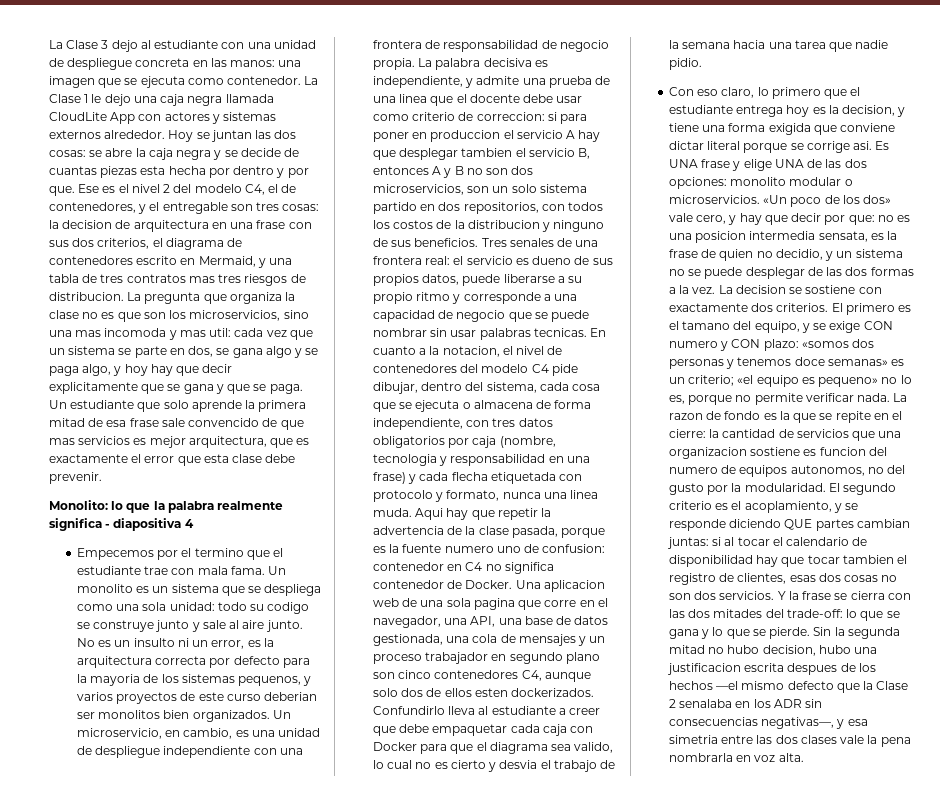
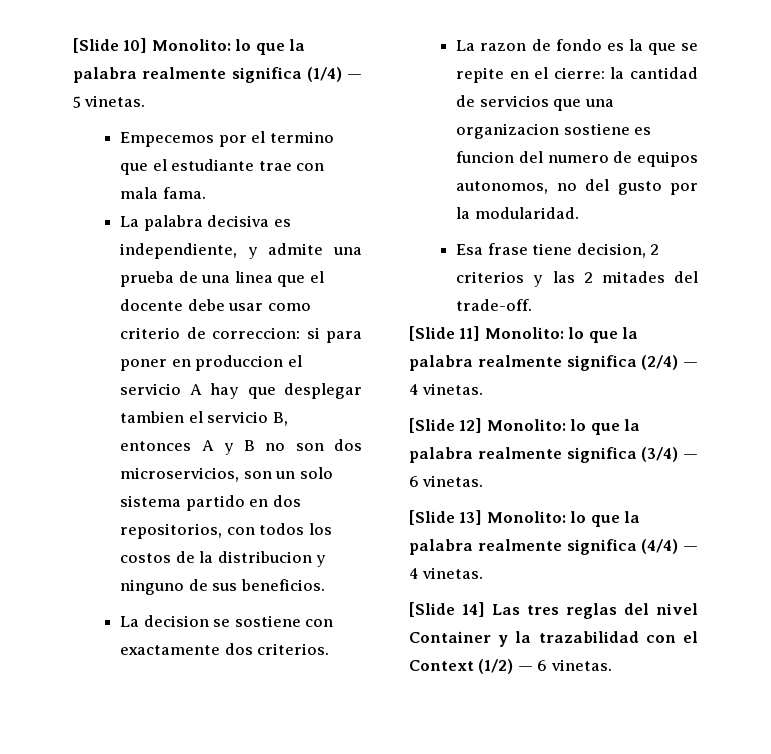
[49,40,316,52] [49,58,302,70] [49,76,319,88] [49,94,274,106] [49,112,277,124] [49,130,297,142] [49,148,300,160] [49,166,309,178] [49,184,297,196] [49,202,320,214] [49,220,312,232] [49,238,243,250] [49,256,293,268] [49,274,306,286] [49,292,296,304] [49,310,309,322] [49,328,313,340] [49,346,319,358] [49,364,233,376] [49,382,303,394] [49,400,307,412] [49,418,304,430] [49,436,310,448] [49,454,296,466] [49,472,102,484] [49,500,284,513] [49,518,194,531] La Clase 3 dejo al estudiante con una unidad de despliegue concreta en las manos: una imagen que se ejecuta como contenedor. La Clase 1 le dejo una caja negra llamada CloudLite App con actores y sistemas externos alrededor. Hoy se juntan las dos cosas: se abre la caja negra y se decide de cuantas piezas esta hecha por dentro y por que. Ese es el nivel 2 del modelo C4, el de contenedores, y el entregable son tres cosas: la decision de arquitectura en una frase con sus dos criterios, el diagrama de contenedores escrito en Mermaid, y una tabla de tres contratos mas tres riesgos de distribucion. La pregunta que organiza la clase no es que son los microservicios, sino una mas incomoda y mas util: cada vez que un sistema se parte en dos, se gana algo y se paga algo, y hoy hay que decir explicitamente que se gana y que se paga. Un estudiante que solo aprende la primera mitad de esa frase sale convencido de que mas servicios es mejor arquitectura, que es exactamente el error que esta clase debe prevenir. // Monolito: lo que la palabra realmente significa - diapositiva 4 -> [73,38,306,55] [73,67,362,83] [73,95,146,108] [Slide 10] Monolito: lo que la palabra realmente significa (1/4) — 5 vinetas.
[268,566,287,575] [76,584,322,596] [76,602,310,614] [76,620,303,632] [76,638,274,649] [76,656,310,668] [76,674,312,686] [76,692,318,704] [76,710,291,722] [76,728,321,739] [76,746,303,758] [372,40,609,52] [372,58,415,70] Un monolito es un sistema que se despliega como una sola unidad: todo su codigo se construye junto y sale al aire junto. No es un insulto ni un error, es la arquitectura correcta por defecto para la mayoria de los sistemas pequenos, y varios proyectos de este curso deberian ser monolitos bien organizados. Un microservicio, en cambio, es una unidad de despliegue independiente con una frontera de responsabilidad de negocio propia. -> (206, 193) //
[481,238,599,247] [372,256,613,265] [372,274,583,286] [372,292,578,304] [372,310,590,322] [372,328,607,340] [372,346,563,357] [372,364,578,376] [372,382,601,394] [372,400,592,412] [372,418,553,430] [372,436,556,448] [372,454,590,466] [372,472,583,484] [372,490,599,502] [372,508,552,520] [372,526,606,538] [372,544,606,553] [372,562,554,574] [372,580,605,592] [372,598,608,610] [372,616,609,628] [372,634,606,646] [372,652,600,664] [372,670,591,682] [372,688,595,697] [372,706,601,715] [372,724,594,736] [372,742,614,754] [372,760,616,772] [668,40,889,52] [668,58,702,70] [668,87,861,99] [668,105,906,117] [668,123,896,135] [668,141,890,153] [668,159,867,171] [668,177,853,189] [668,195,892,207] [668,213,911,225] [668,231,898,243] [668,249,903,261] [668,267,914,279] [668,285,716,294] Tres senales de una frontera real: el servicio es dueno de sus propios datos, puede liberarse a su propio ritmo y corresponde a una capacidad de negocio que se puede nombrar sin usar palabras tecnicas. En cuanto a la notacion, el nivel de contenedores del modelo C4 pide dibujar, dentro del sistema, cada cosa que se ejecuta o almacena de forma independiente, con tres datos obligatorios por caja (nombre, tecnologia y responsabilidad en una frase) y cada flecha etiquetada con protocolo y formato, nunca una linea muda. Aqui hay que repetir la advertencia de la clase pasada, porque es la fuente numero uno de confusion: contenedor en C4 no significa contenedor de Docker. Una aplicacion web de una sola pagina que corre en el navegador, una API, una base de datos gestionada, una cola de mensajes y un proceso trabajador en segundo plano son cinco contenedores C4, aunque solo dos de ellos esten dockerizados. Confundirlo lleva al estudiante a creer que debe empaquetar cada caja con Docker para que el diagrama sea valido, lo cual no es cierto y desvia el trabajo de la semana hacia una tarea que nadie pidio. // Con eso claro, lo primero que el estudiante entrega hoy es la decision, y tiene una forma exigida que conviene dictar literal porque se corrige asi. Es UNA frase y elige UNA de las dos opciones: monolito modular o microservicios. «Un poco de los dos» vale cero, y hay que decir por que: no es una posicion intermedia sensata, es la frase de quien no decidio, y un sistema no se puede desplegar de las dos formas a la vez. -> (325, 585) //
[831,303,912,315] [668,321,893,333] [668,339,875,351] [668,357,905,369] [668,375,912,387] [668,393,891,405] El primero es el tamano del equipo, y se exige CON numero y CON plazo: «somos dos personas y tenemos doce semanas» es un criterio; «el equipo es pequeno» no lo es, porque no permite verificar nada. -> (330, 649) //
[828,483,897,495] [668,501,859,513] [668,519,910,531] [666,537,868,549] [668,555,908,567] [668,573,898,585] [668,591,911,600] [668,609,900,621] [668,627,900,639] [668,645,878,656] [666,663,876,675] [668,681,909,693] [668,699,823,708] [668,717,868,729] [668,735,911,747] [668,753,804,762] El segundo criterio es el acoplamiento, y se responde diciendo QUE partes cambian juntas: si al tocar el calendario de disponibilidad hay que tocar tambien el registro de clientes, esas dos cosas no son dos servicios. Y la frase se cierra con las dos mitades del trade-off: lo que se gana y lo que se pierde. Sin la segunda mitad no hubo decision, hubo una justificacion escrita despues de los hechos —el mismo defecto que la Clase 2 senalaba en los ADR sin consecuencias negativas—, y esa simetria entre las dos clases vale la pena nombrarla en voz alta. -> [456,243,660,258] [456,271,698,287] [456,299,533,311] [409,326,639,343] [409,355,698,371] [409,383,484,395] [409,418,641,435] [409,447,698,463] [409,475,484,487] [409,510,641,527] [409,539,698,555] [409,567,484,579] [409,602,698,619] [409,631,698,647] [409,659,612,674] // Esa frase tiene decision, 2 criterios y las 2 mitades del trade-off. // [Slide 11] Monolito: lo que la palabra realmente significa (2/4) — 4 vinetas. // [Slide 12] Monolito: lo que la palabra realmente significa (3/4) — 6 vinetas. // [Slide 13] Monolito: lo que la palabra realmente significa (4/4) — 4 vinetas. // [Slide 14] Las tres reglas del nivel Container y la trazabilidad con el Context (1/2) — 6 vinetas.

